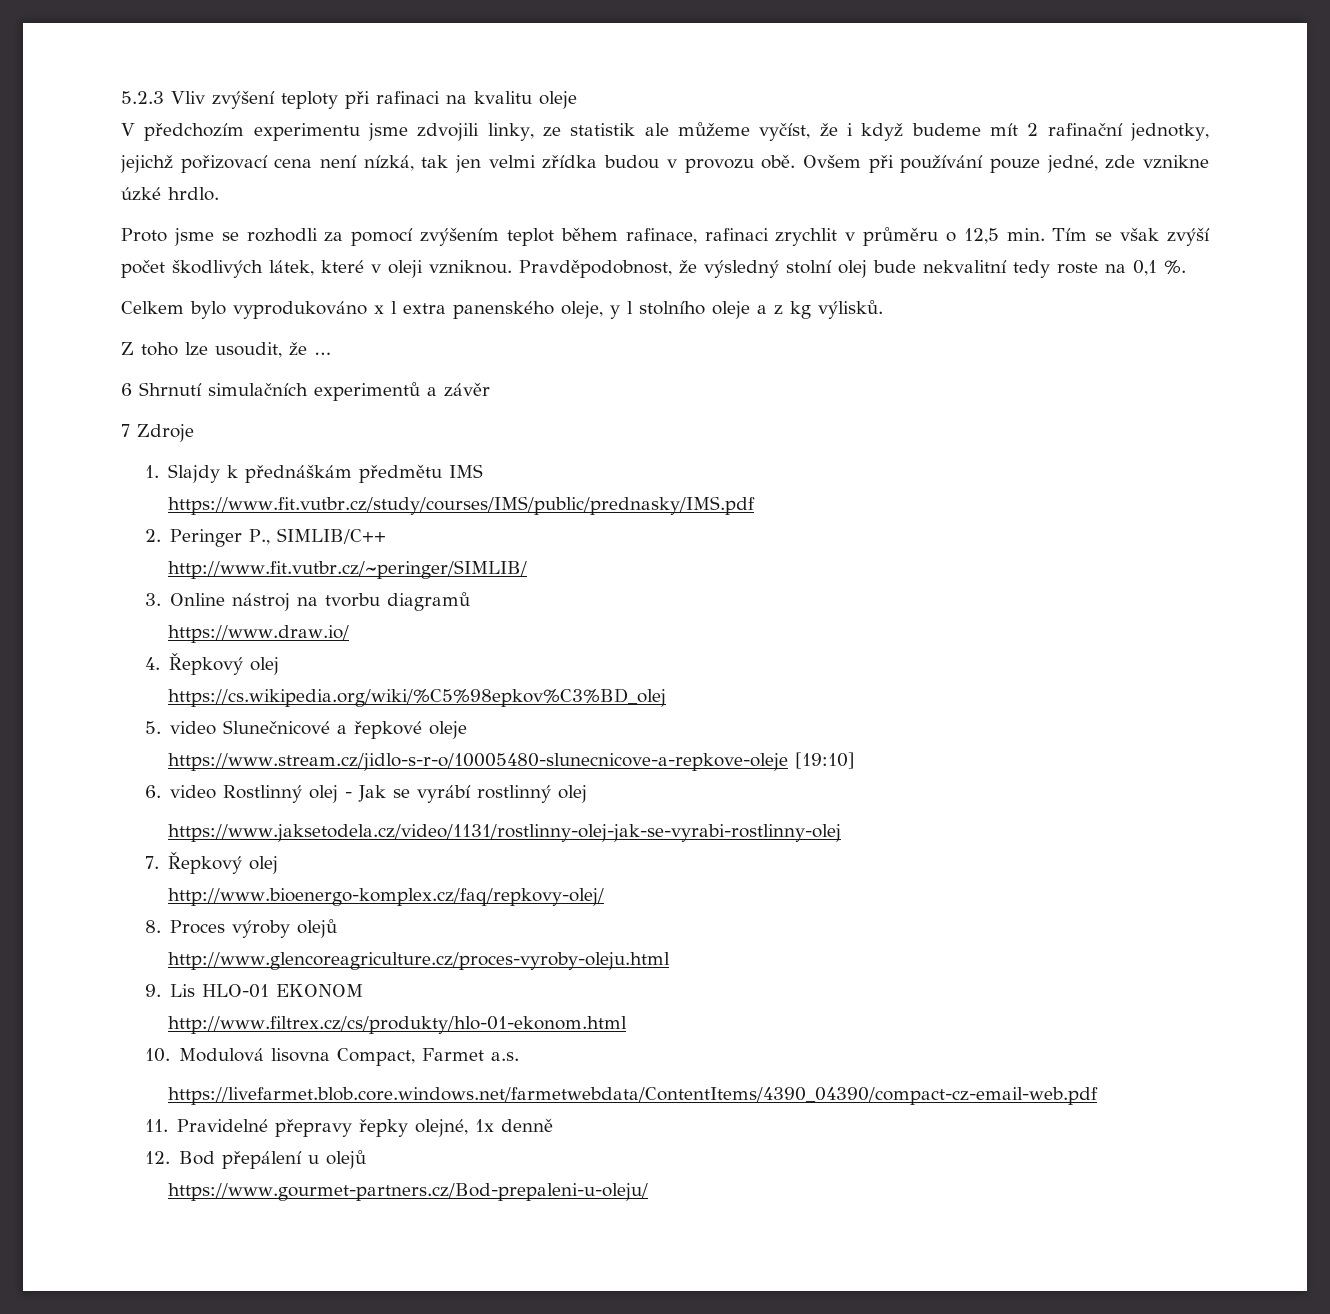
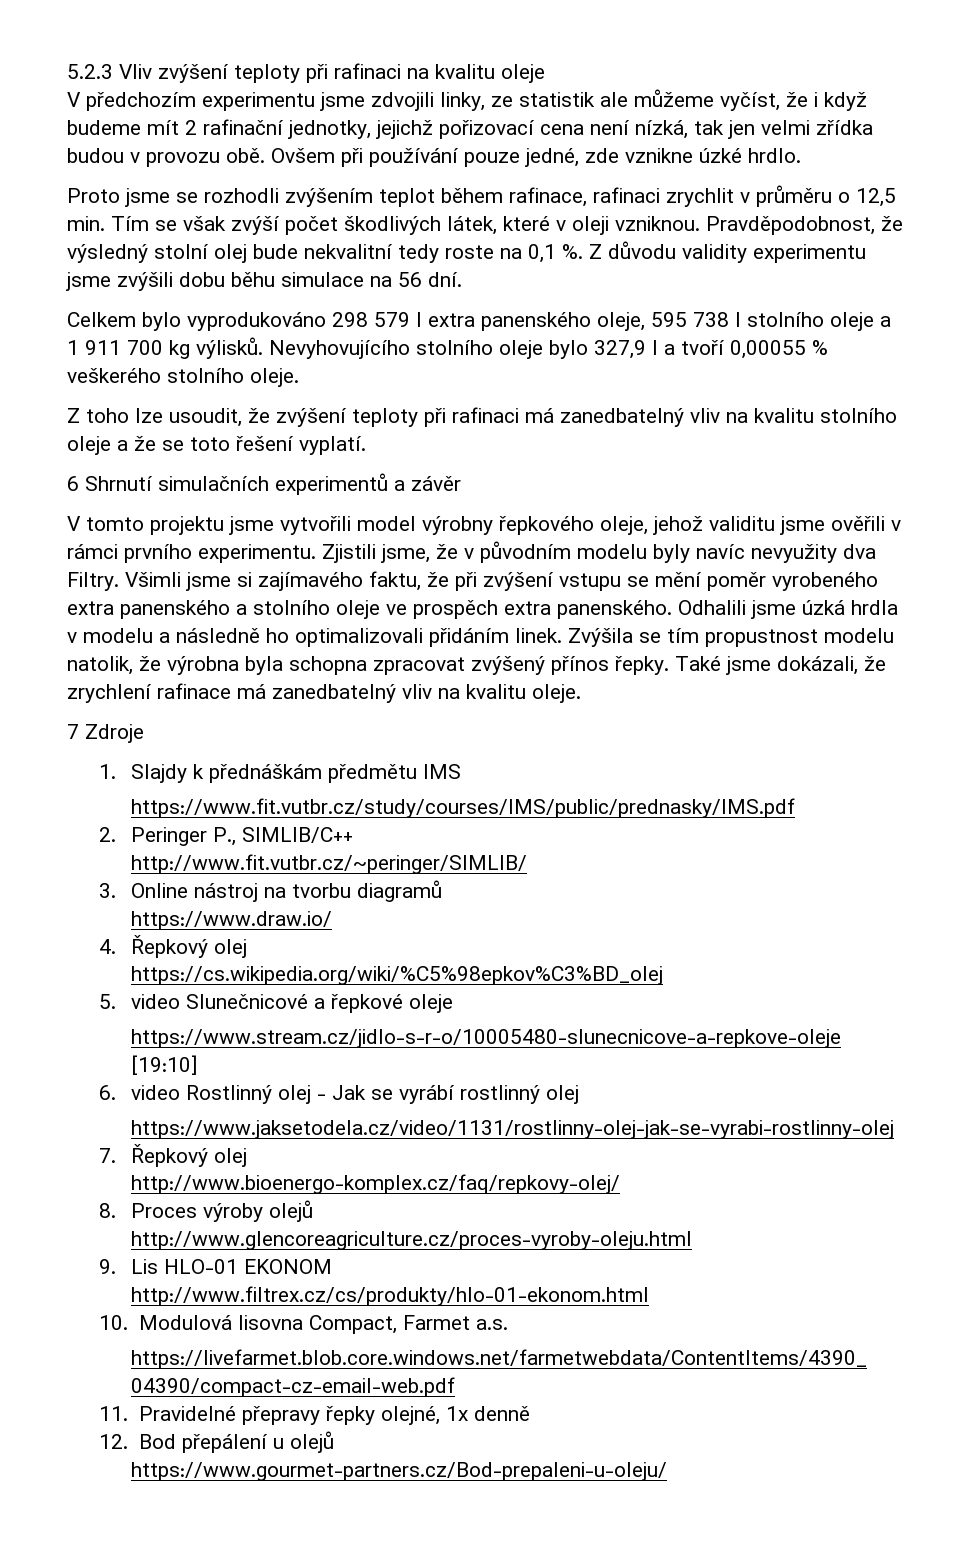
[324,228,414,246] za pomocí -> (279, 195) none
(1186, 267) none -> [589,241,866,263] [66,272,462,291] Z důvodu validity experimentu jsme zvýšili dobu běhu simulace na 56 dní.
[374,305,384,314] x -> [332,312,410,327] 298 579
[610,305,620,319] y -> [651,312,729,327] 595 738
[774,305,783,315] z -> [67,340,163,355] 1 911 700
(883, 309) none -> [269,340,828,359] [67,368,299,387] Nevyhovujícího stolního oleje bylo 327,9 l a tvoří 0,00055 % veškerého stolního oleje.
[314,352,331,355] … -> [276,407,897,427] [67,436,366,455] zvýšení teploty při rafinaci má zanedbatelný vliv na kvalitu stolního oleje a že se toto řešení vyplatí.
(490, 389) none -> [67,516,901,535] [67,541,876,563] [67,571,878,591] [67,600,898,619] [67,628,894,647] [67,656,886,675] [67,683,581,703] // V tomto projektu jsme vytvořili model výrobny řepkového oleje, jehož validitu jsme ověřili v rámci prvního experimentu. Zjistili jsme, že v původním modelu byly navíc nevyužity dva Filtry. Všimli jsme si zajímavého faktu, že při zvýšení vstupu se mění poměr vyrobeného extra panenského a stolního oleje ve prospěch extra panenského. Odhalili jsme úzká hrdla v modelu a následně ho optimalizovali přidáním linek. Zvýšila se tím propustnost modelu natolik, že výrobna byla schopna zpracovat zvýšený přínos řepky. Také jsme dokázali, že zrychlení rafinace má zanedbatelný vliv na kvalitu oleje.

